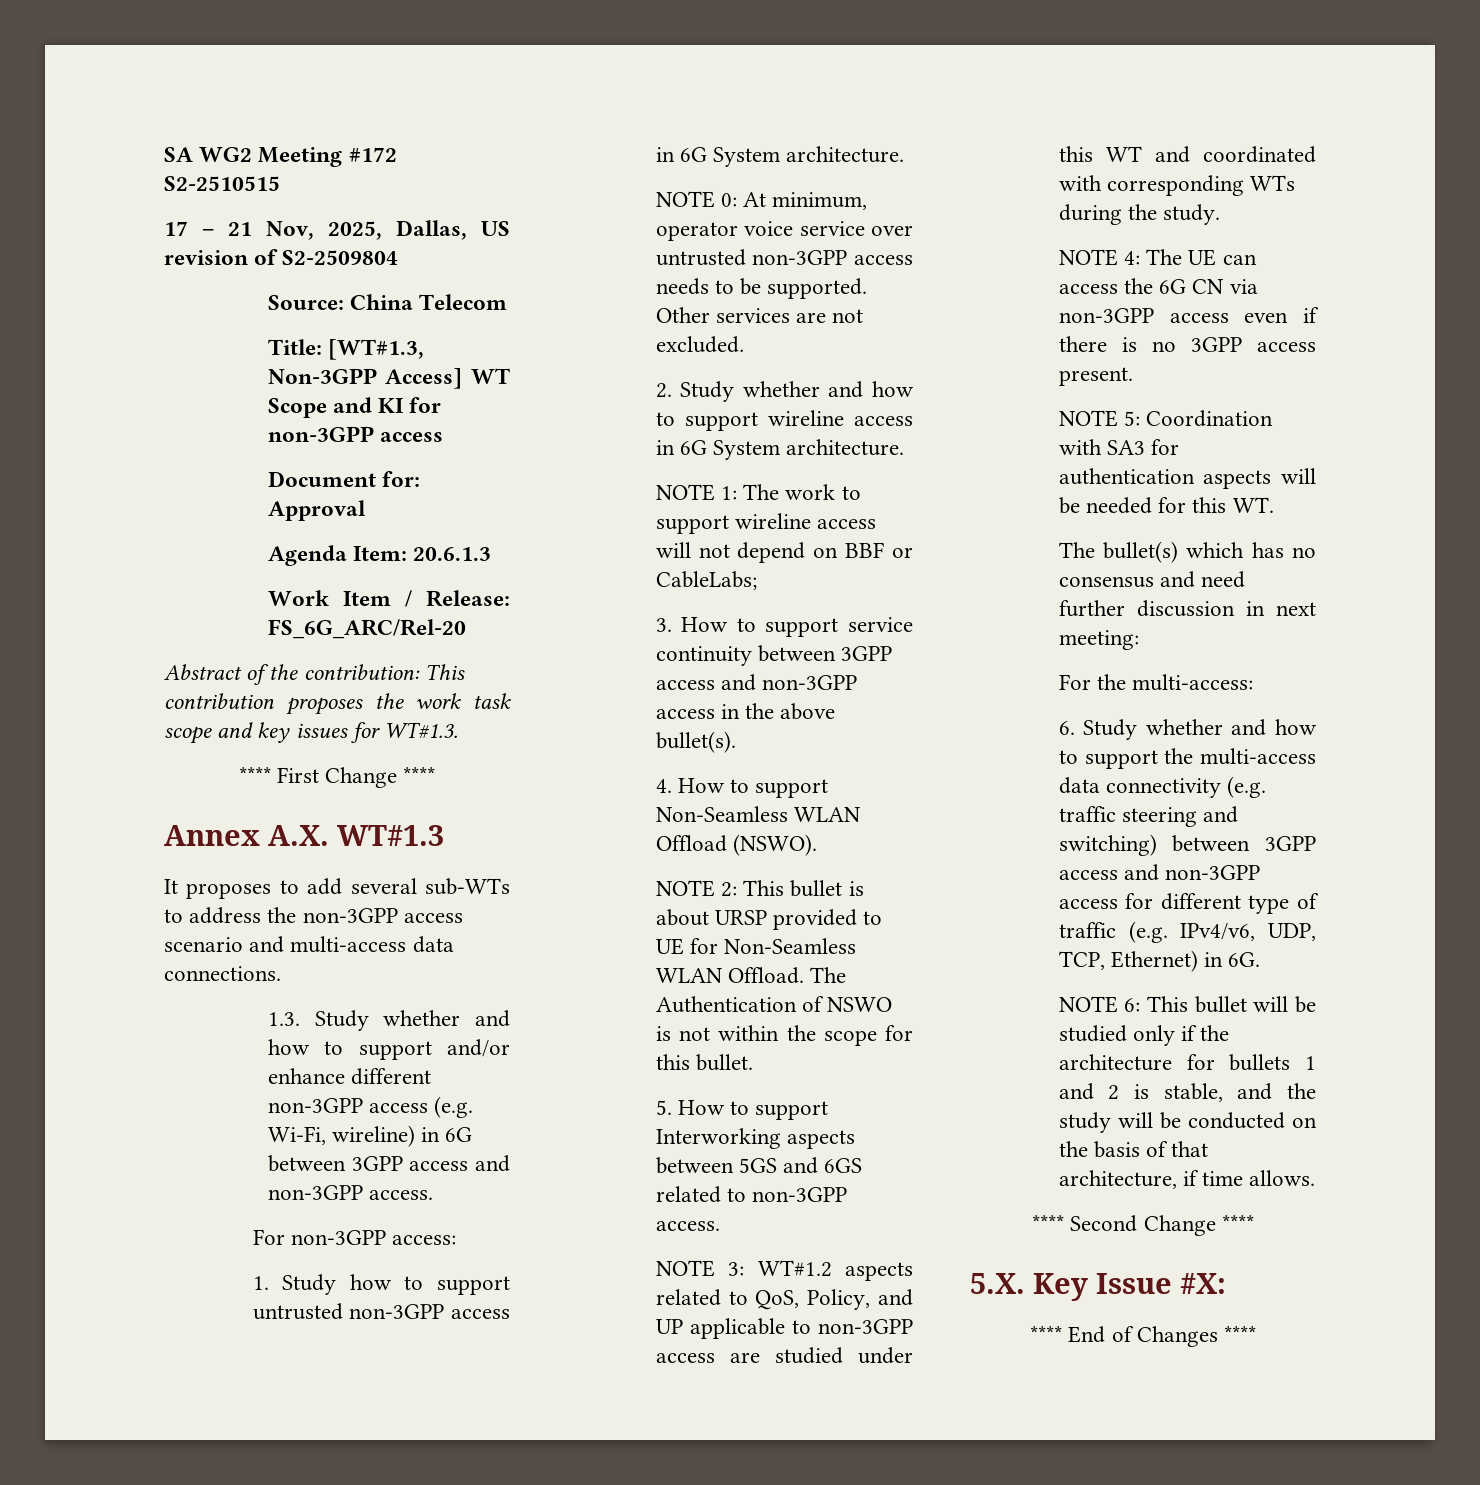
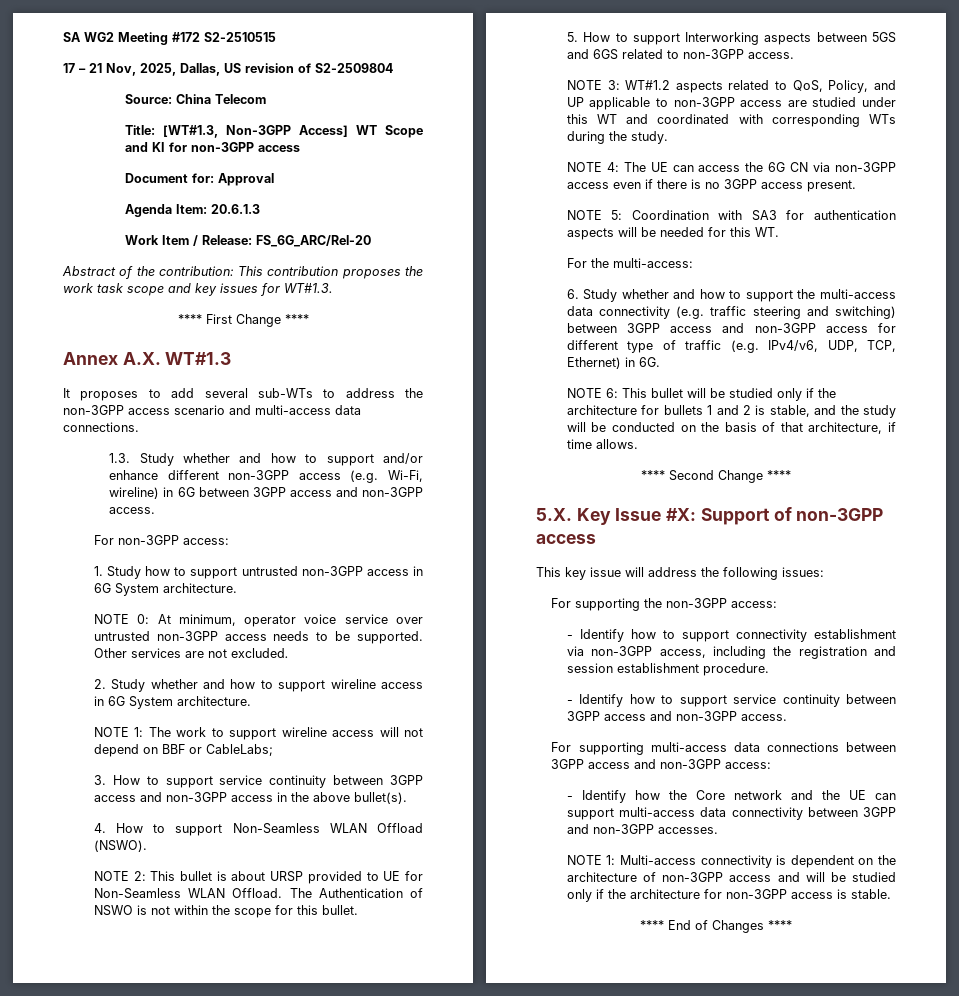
[1058,541,1316,563] [1058,571,1246,588] [1058,600,1316,617] [1058,630,1139,650] // The bullet(s) which has no consensus and need further discussion in next meeting: -> (779, 232) none
(1226, 1283) none -> [700,507,884,525] [536,534,596,544] [536,567,824,580] [551,598,778,611] [566,629,896,642] [566,646,896,659] [566,663,769,676] [566,694,896,707] [566,711,787,721] [551,742,896,755] [551,759,772,769] [566,790,896,803] [566,807,896,820] [566,824,718,834] [566,855,896,868] [566,872,896,882] [566,889,891,902] Support of non-3GPP access // This key issue will address the following issues: // For supporting the non-3GPP access: // - Identify how to support connectivity establishment via non-3GPP access, including the registration and session establishment procedure. // - Identify how to support service continuity between 3GPP access and non-3GPP access. // For supporting multi-access data connections between 3GPP access and non-3GPP access: // - Identify how the Core network and the UE can support multi-access data connectivity between 3GPP and non-3GPP accesses. // NOTE 1: Multi-access connectivity is dependent on the architecture of non-3GPP access and will be studied only if the architecture for non-3GPP access is stable.

